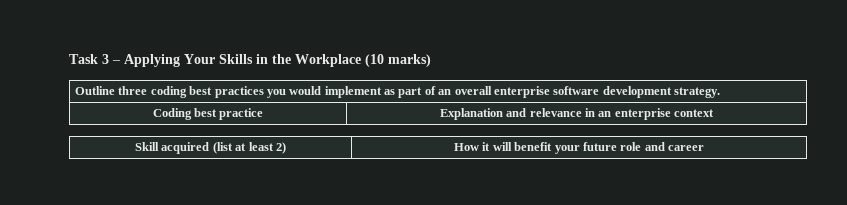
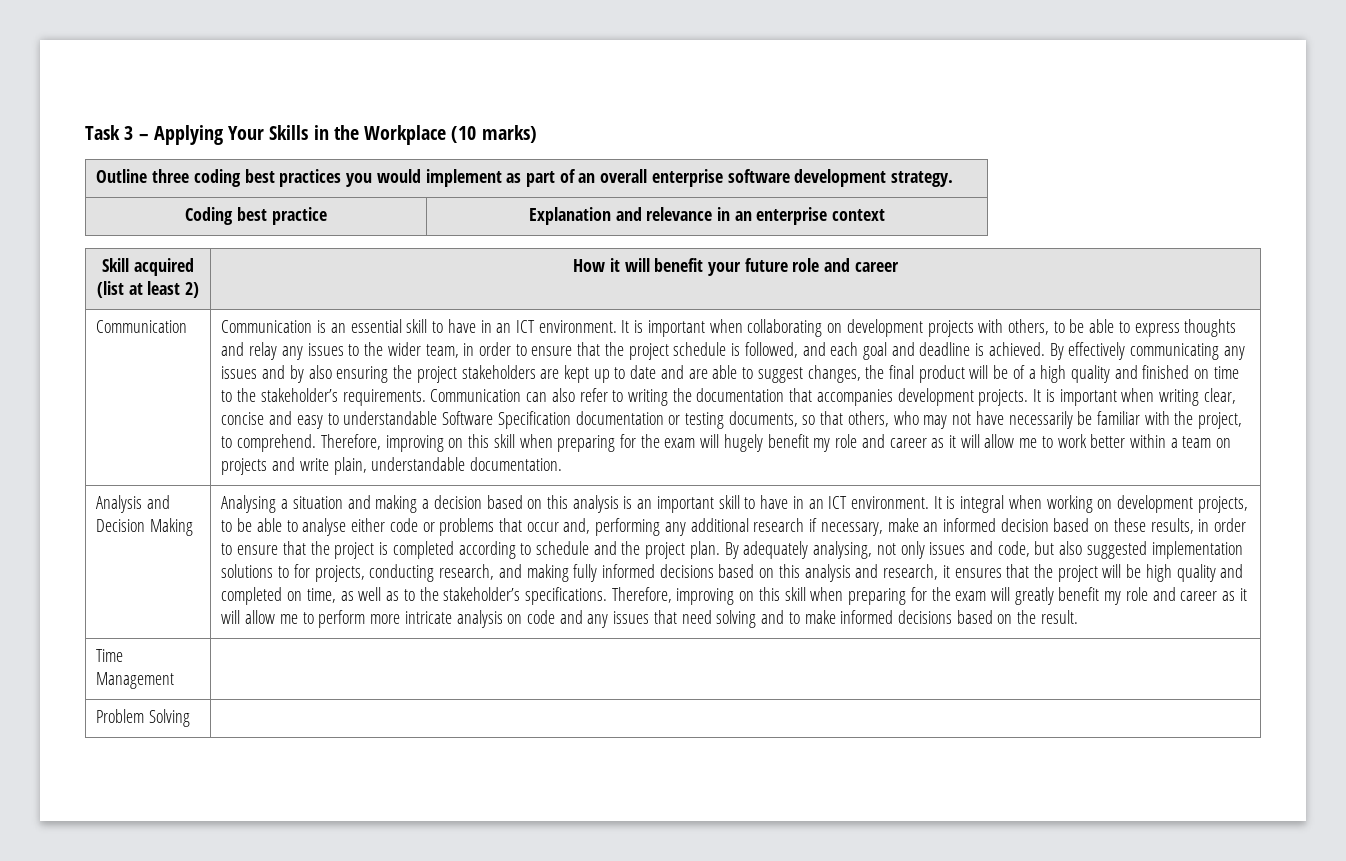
(704, 148) none -> [96,320,188,333] [221,319,1237,337] [221,342,1245,360] [221,365,1239,383] [221,388,1236,406] [221,411,1243,429] [221,434,1232,452] [221,457,563,475] [96,495,171,513] [96,518,194,536] [221,495,1248,513] [221,518,1247,536] [221,541,1243,559] [221,564,1244,582] [221,587,1247,605] [221,610,1078,628] [96,649,124,662] [96,672,175,689] [96,709,191,727] // Communication | Communication is an essential skill to have in an ICT environment. It is important when collaborating on development projects with others, to be able to express thoughts and relay any issues to the wider team, in order to ensure that the project schedule is followed, and each goal and deadline is achieved. By effectively communicating any issues and by also ensuring the project stakeholders are kept up to date and are able to suggest changes, the final product will be of a high quality and finished on time to the stakeholder’s requirements. Communication can also refer to writing the documentation that accompanies development projects. It is important when writing clear, concise and easy to understandable Software Specification documentation or testing documents, so that others, who may not have necessarily be familiar with the project, to comprehend. Therefore, improving on this skill when preparing for the exam will hugely benefit my role and career as it will allow me to work better within a team on projects and write plain, understandable documentation. // Analysis and Decision Making | Analysing a situation and making a decision based on this analysis is an important skill to have in an ICT environment. It is integral when working on development projects, to be able to analyse either code or problems that occur and, performing any additional research if necessary, make an informed decision based on these results, in order to ensure that the project is completed according to schedule and the project plan. By adequately analysing, not only issues and code, but also suggested implementation solutions to for projects, conducting research, and making fully informed decisions based on this analysis and research, it ensures that the project will be high quality and completed on time, as well as to the stakeholder’s specifications. Therefore, improving on this skill when preparing for the exam will greatly benefit my role and career as it will allow me to perform more intricate analysis on code and any issues that need solving and to make informed decisions based on the result. // Time Management | // Problem Solving |

